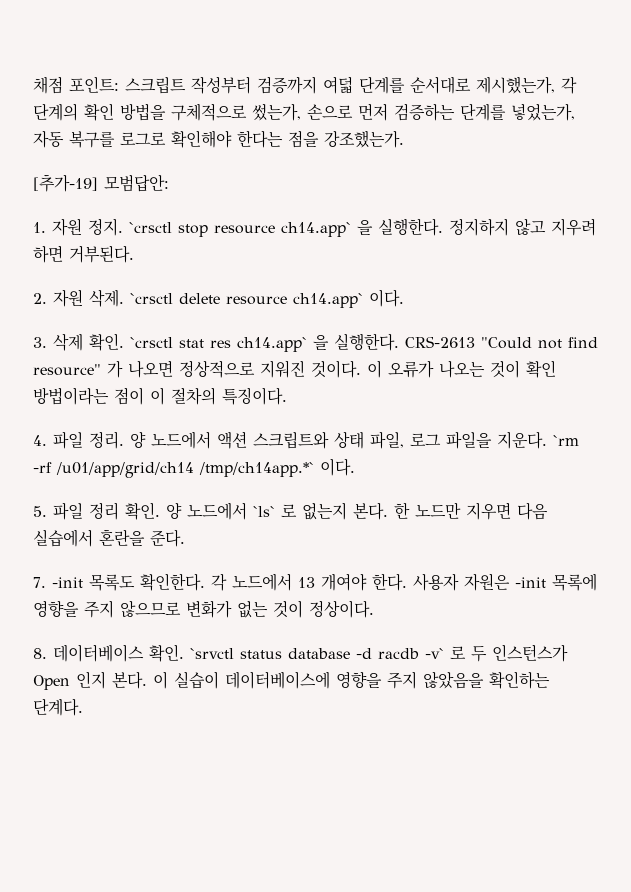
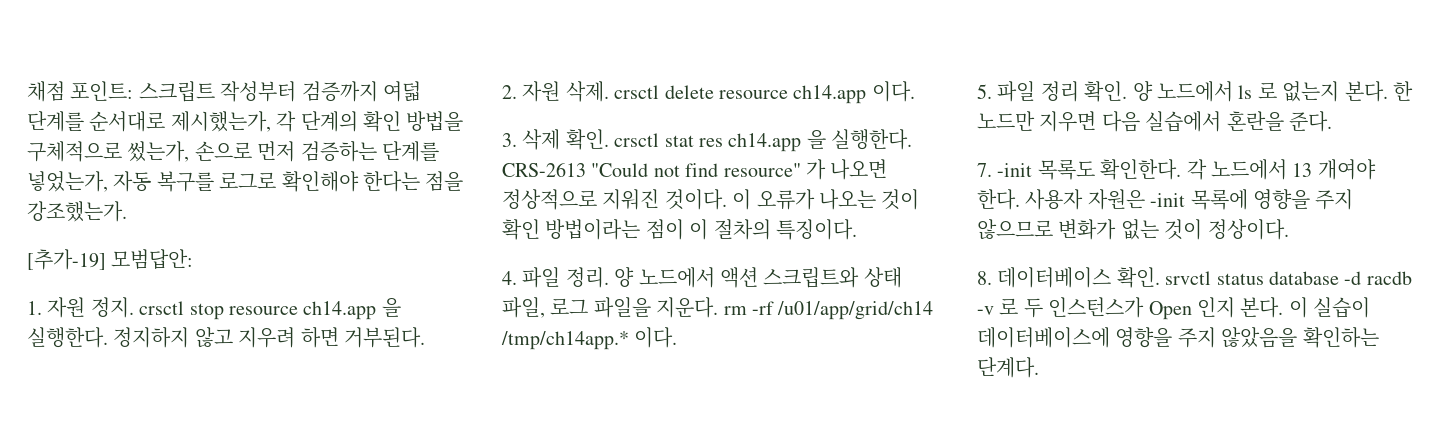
[129,222,172,233] `crsctl -> [139,301,185,315] crsctl
[281,222,351,237] ch14.app` -> [303,301,377,320] ch14.app
[130,293,173,304] `crsctl -> [614,85,660,99] crsctl
[293,293,363,308] ch14.app` -> [793,85,867,104] ch14.app
[130,337,173,348] `crsctl -> [614,133,660,147] crsctl
[237,337,307,352] ch14.app` -> [728,133,802,152] ch14.app
[553,435,579,446] `rm -> [723,306,747,315] rm
[199,462,314,477] /tmp/ch14app.*` -> [501,331,629,350] /tmp/ch14app.*
[253,506,275,517] `ls` -> [1238,85,1253,99] ls
[190,648,234,659] `srvctl -> [1165,271,1212,285] srvctl
[425,648,444,659] -v` -> [977,306,994,315] -v

